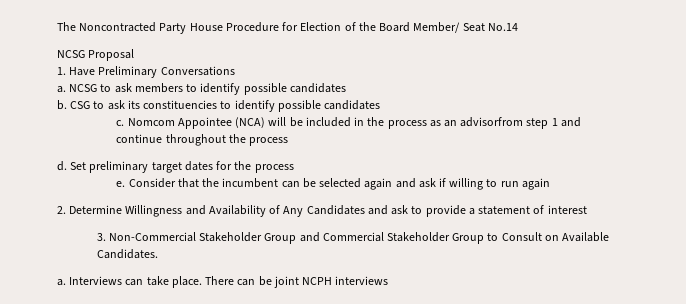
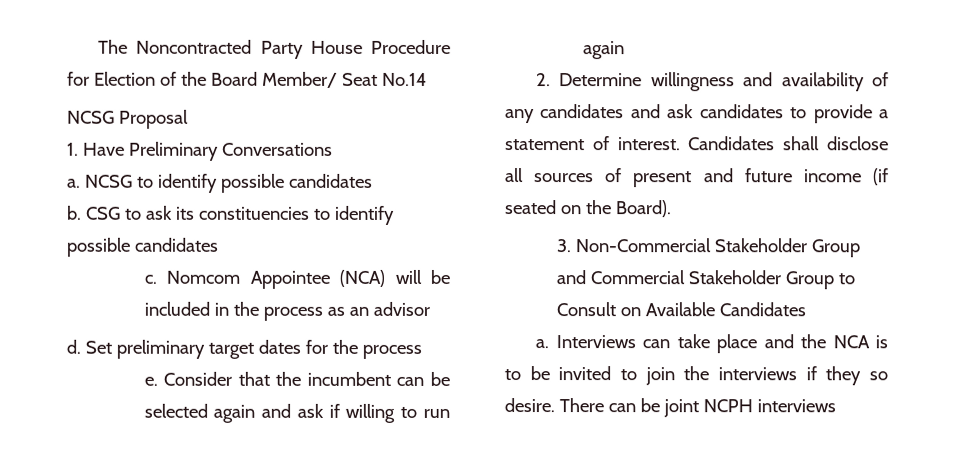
[114,83,198,93] ask members to -> (154, 182) none
[460,117,581,129] [116,134,289,146] advisorfrom step 1 and continue throughout the process -> [372,301,430,316] advisor
[125,205,409,217] Willingness and Availability of Any Candidates and ask -> [650,72,889,92] [505,104,784,124] willingness and availability of any candidates and ask candidates
[547,205,587,214] interest -> [617,136,889,151] [505,168,889,188] [505,200,672,218] interest. Candidates shall disclose all sources of present and future income (if seated on the Board).
[96,249,158,259] Candidates. -> [718,302,806,317] Candidates
[171,276,202,288] place. -> [716,334,888,354] [504,366,888,386] [504,398,555,413] place and the NCA is to be invited to join the interviews if they so desire.

